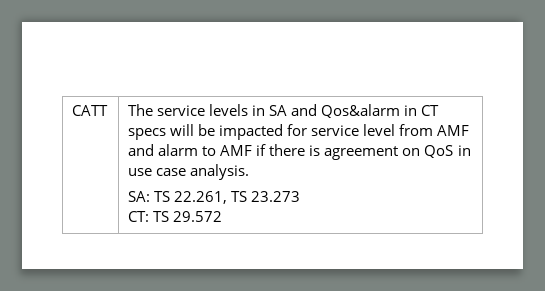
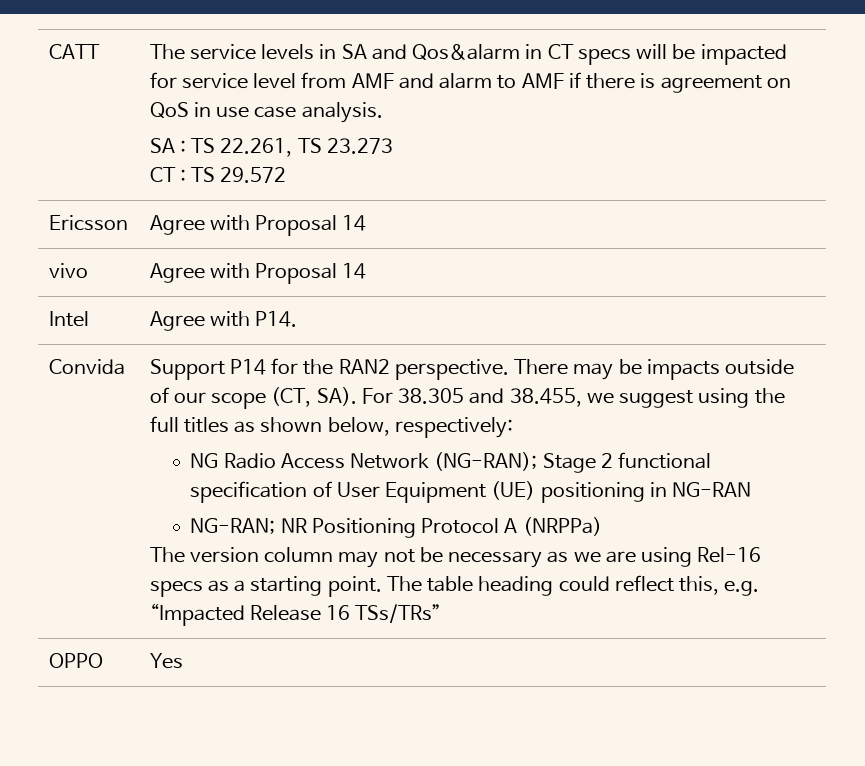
[128,191,151,202] SA: -> [149,138,186,153] SA :
[128,211,150,222] CT: -> [149,167,186,182] CT :
(223, 216) none -> [48,215,128,231] [149,215,367,236] [48,263,88,278] [149,263,367,284] [48,311,89,327] [149,311,298,331] [48,359,125,375] [149,358,795,380] [149,387,785,409] [149,416,513,438] [190,452,712,473] [190,481,752,503] [190,517,602,538] [149,547,762,568] [149,575,760,597] [149,603,442,626] [48,653,103,668] [149,653,183,669] // Ericsson | Agree with Proposal 14 // vivo | Agree with Proposal 14 // Intel | Agree with P14. // Convida | Support P14 for the RAN2 perspective. There may be impacts outside of our scope (CT, SA). For 38.305 and 38.455, we suggest using the full titles as shown below, respectively: // NG Radio Access Network (NG-RAN); Stage 2 functional specification of User Equipment (UE) positioning in NG-RAN // NG-RAN; NR Positioning Protocol A (NRPPa) // The version column may not be necessary as we are using Rel-16 specs as a starting point. The table heading could reflect this, e.g. “Impacted Release 16 TSs/TRs” // OPPO | Yes

